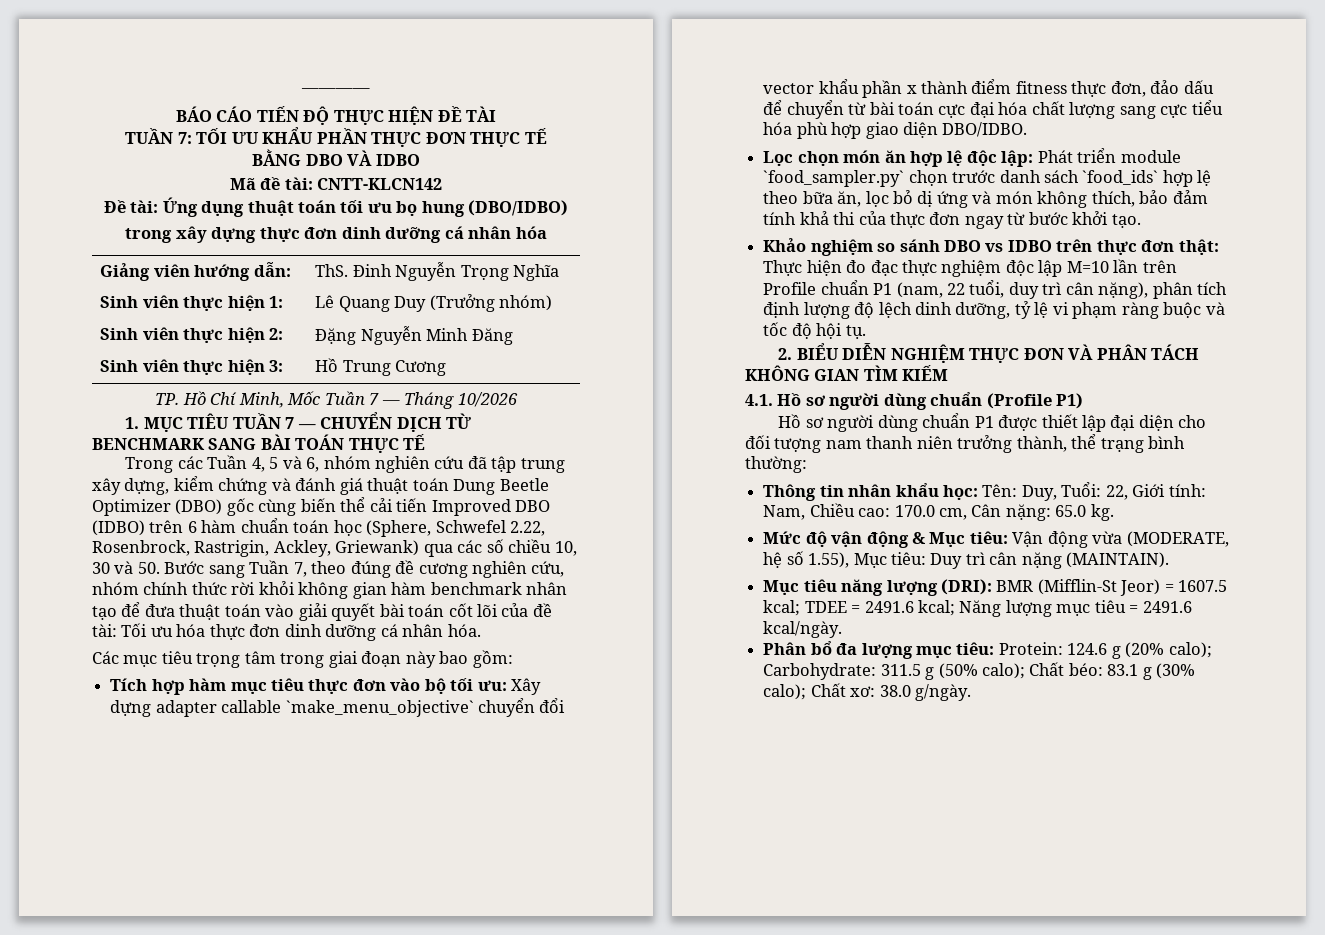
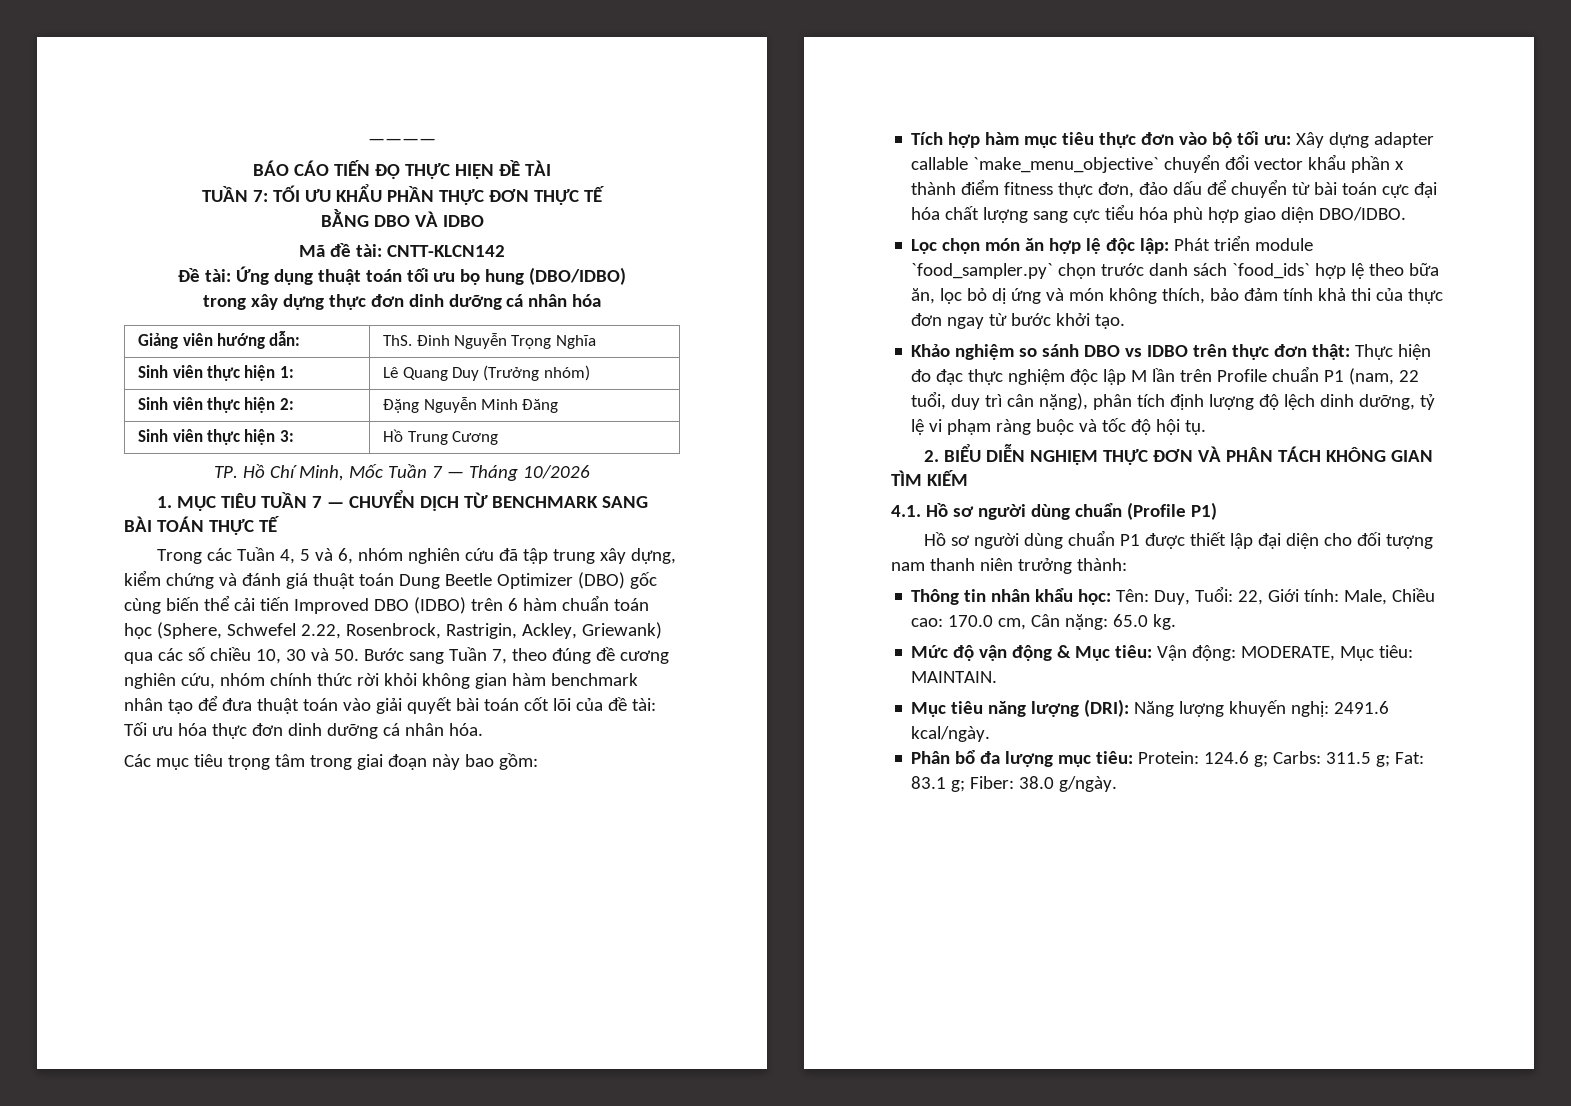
[1066,261,1109,273] M=10 -> [1131,370,1148,382] M
[1016,434,1186,453] [745,456,807,473] thành, thể trạng bình thường: -> [1076,558,1127,571] thành:
[763,505,806,520] Nam, -> [1344,589,1388,605] Male,
[1047,531,1229,548] [763,551,1170,569] động vừa (MODERATE, hệ số 1.55), Mục tiêu: Duy trì cân nặng (MAINTAIN). -> [1192,645,1414,661] [911,671,998,683] động: MODERATE, Mục tiêu: MAINTAIN.
[996,579,1228,596] [763,600,1139,617] BMR (Mifflin-St Jeor) = 1607.5 kcal; TDEE = 2491.6 kcal; Năng lượng mục tiêu = -> [1134,700,1330,717] Năng lượng khuyến nghị:
[1111,642,1212,659] [763,662,1196,680] [763,683,876,700] g (20% calo); Carbohydrate: 311.5 g (50% calo); Chất béo: 83.1 g (30% calo); Chất xơ: -> [1254,751,1425,767] [911,776,1015,792] g; Carbs: 311.5 g; Fat: 83.1 g; Fiber:

